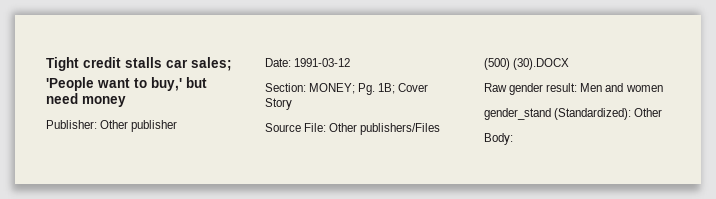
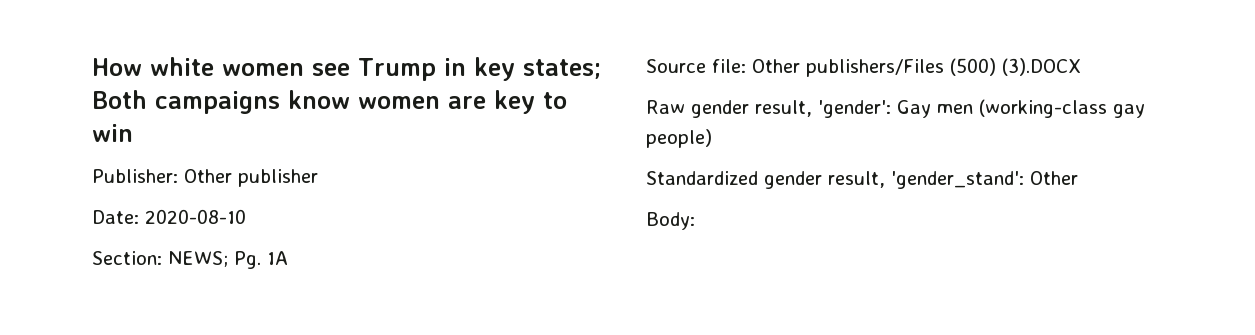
[46,57,232,71] [46,77,207,91] [46,93,126,107] Tight credit stalls car sales; // 'People want to buy,' but need money -> [92,57,601,81] [92,90,567,114] [92,124,133,142] How white women see Trump in key states; Both campaigns know women are key to win
[294,58,351,67] 1991-03-12 -> [145,209,246,224] 2020-08-10
[309,83,429,95] [265,98,292,110] MONEY; Pg. 1B; Cover Story -> [168,251,288,269] NEWS; Pg. 1A
[304,123,327,132] File: -> [712,59,746,73] file:
[513,58,570,70] (30).DOCX -> [1002,58,1081,76] (3).DOCX
[546,83,663,92] [484,108,632,120] result: Men and women // gender_stand (Standardized): -> [755,99,1145,118] [646,129,712,148] [646,171,1024,189] result, 'gender': Gay men (working-class gay people) // Standardized gender result, 'gender_stand':

